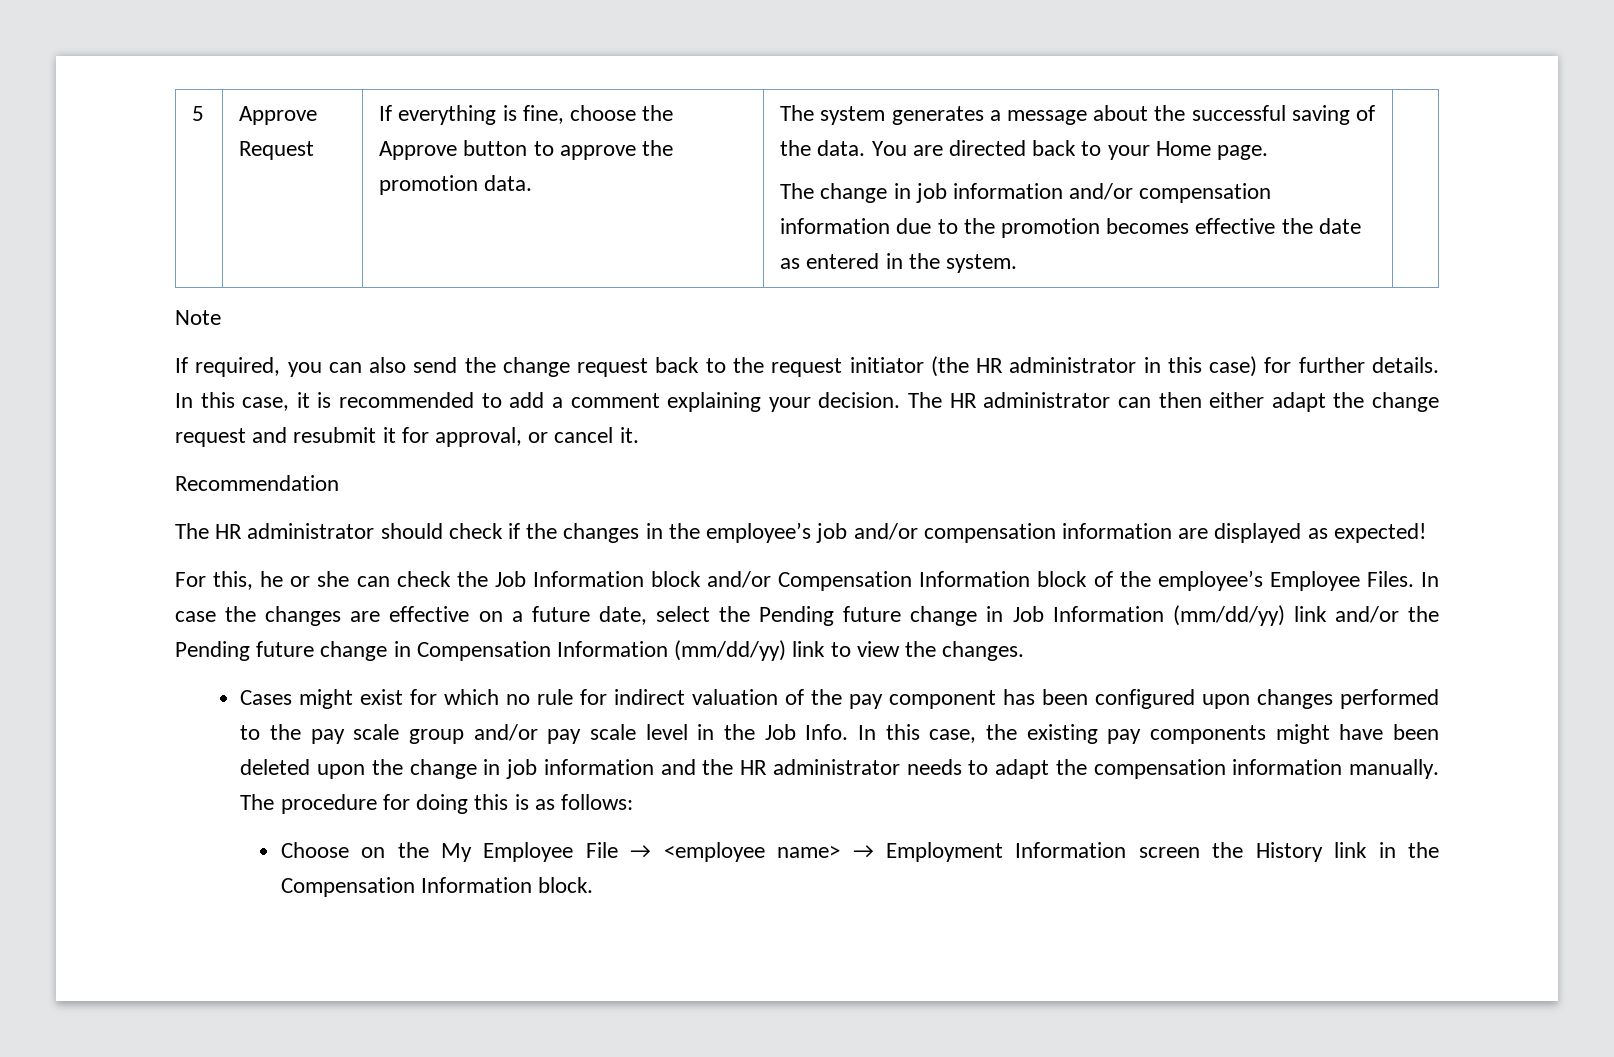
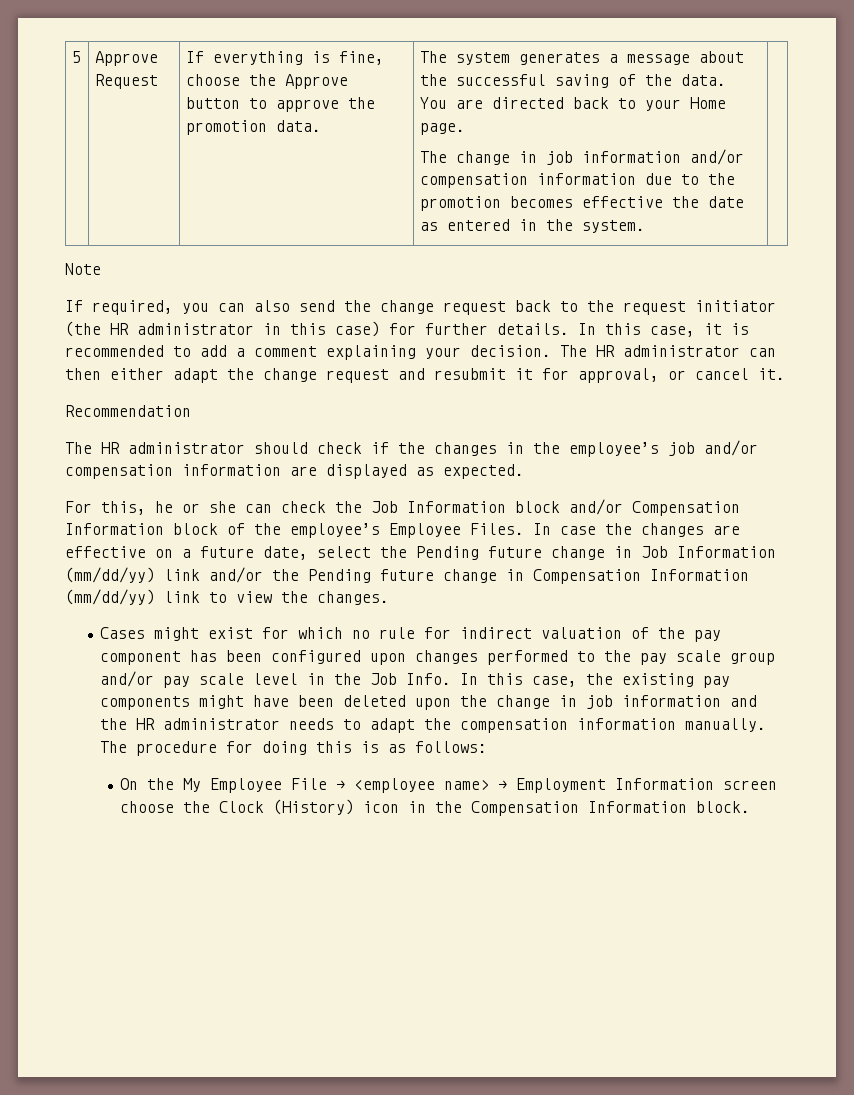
[1333,523,1426,543] expected! -> [443,464,524,479] expected.
[280,842,386,858] Choose on -> [119,778,138,790] On
[1212,842,1368,862] the History link -> [119,799,399,815] choose the Clock (History) icon

